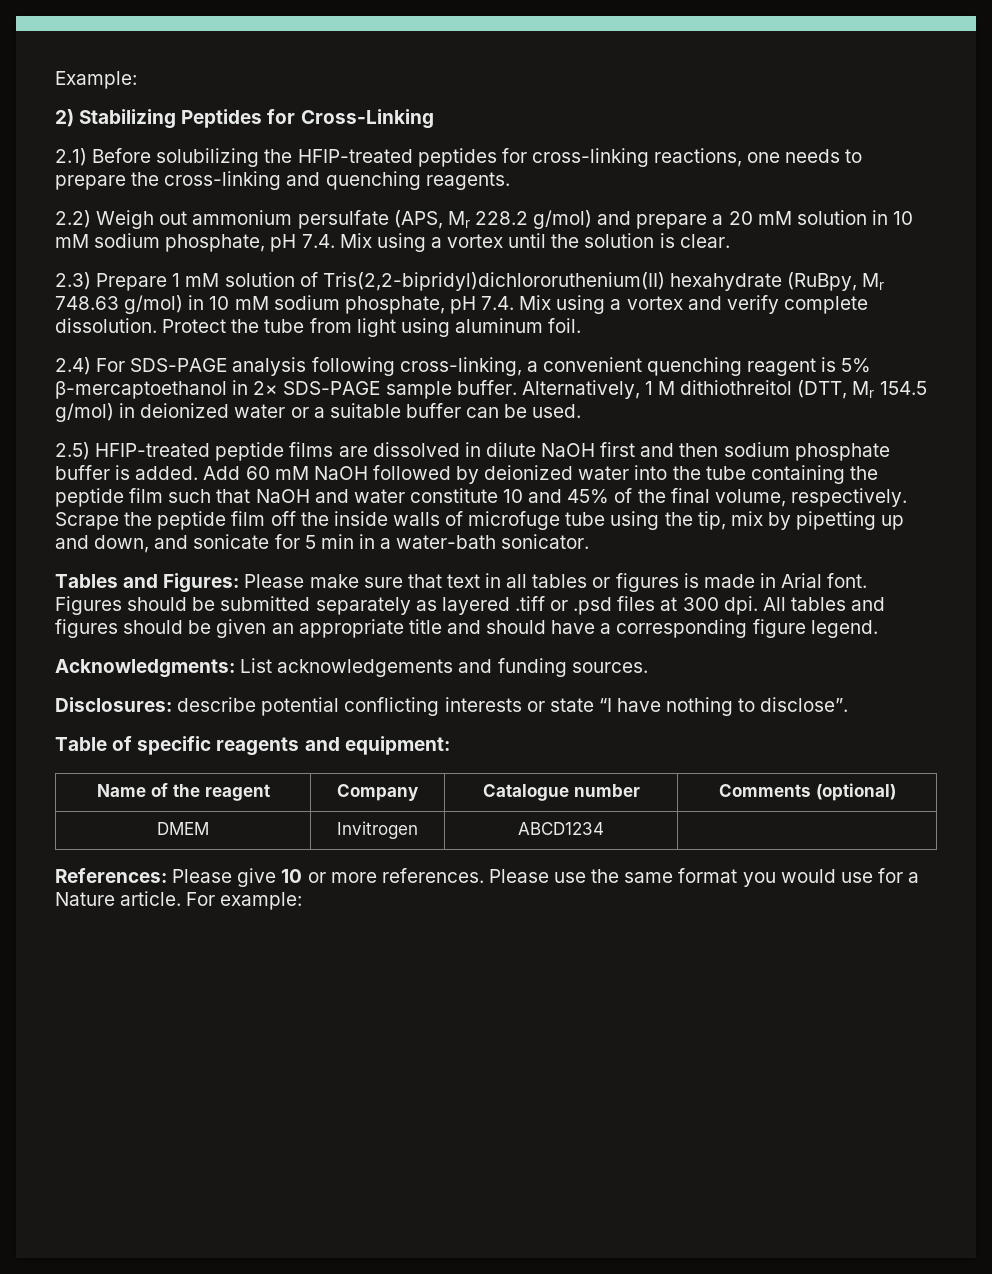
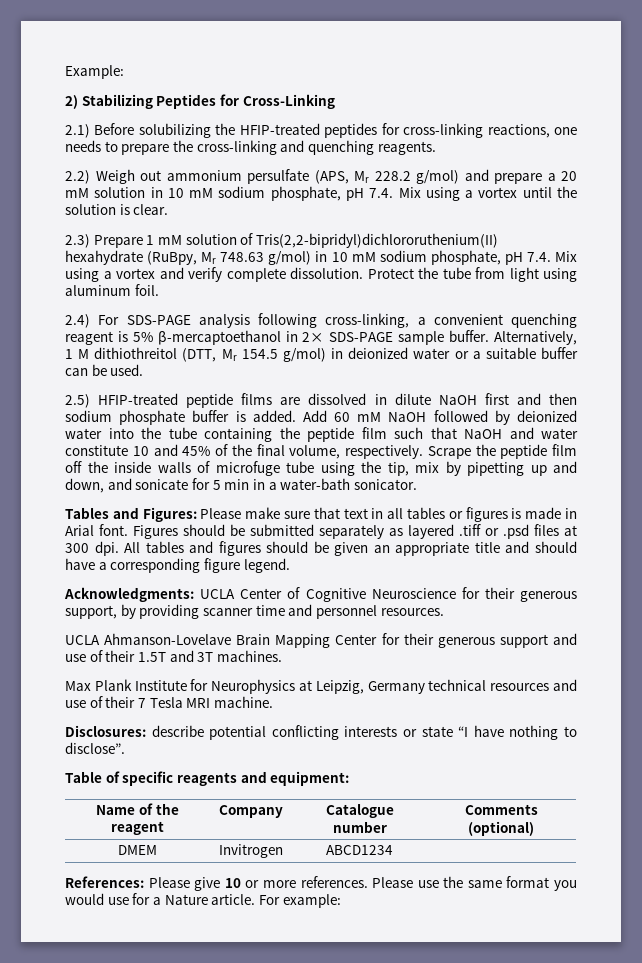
[240,658,648,677] List acknowledgements and funding sources. -> [200,587,577,602] [65,604,444,619] [65,633,577,648] [65,650,282,662] [65,679,577,694] [65,696,273,708] UCLA Center of Cognitive Neuroscience for their generous support, by providing scanner time and personnel resources. // UCLA Ahmanson-Lovelave Brain Mapping Center for their generous support and use of their 1.5T and 3T machines. // Max Plank Institute for Neurophysics at Leipzig, Germany technical resources and use of their 7 Tesla MRI machine.

